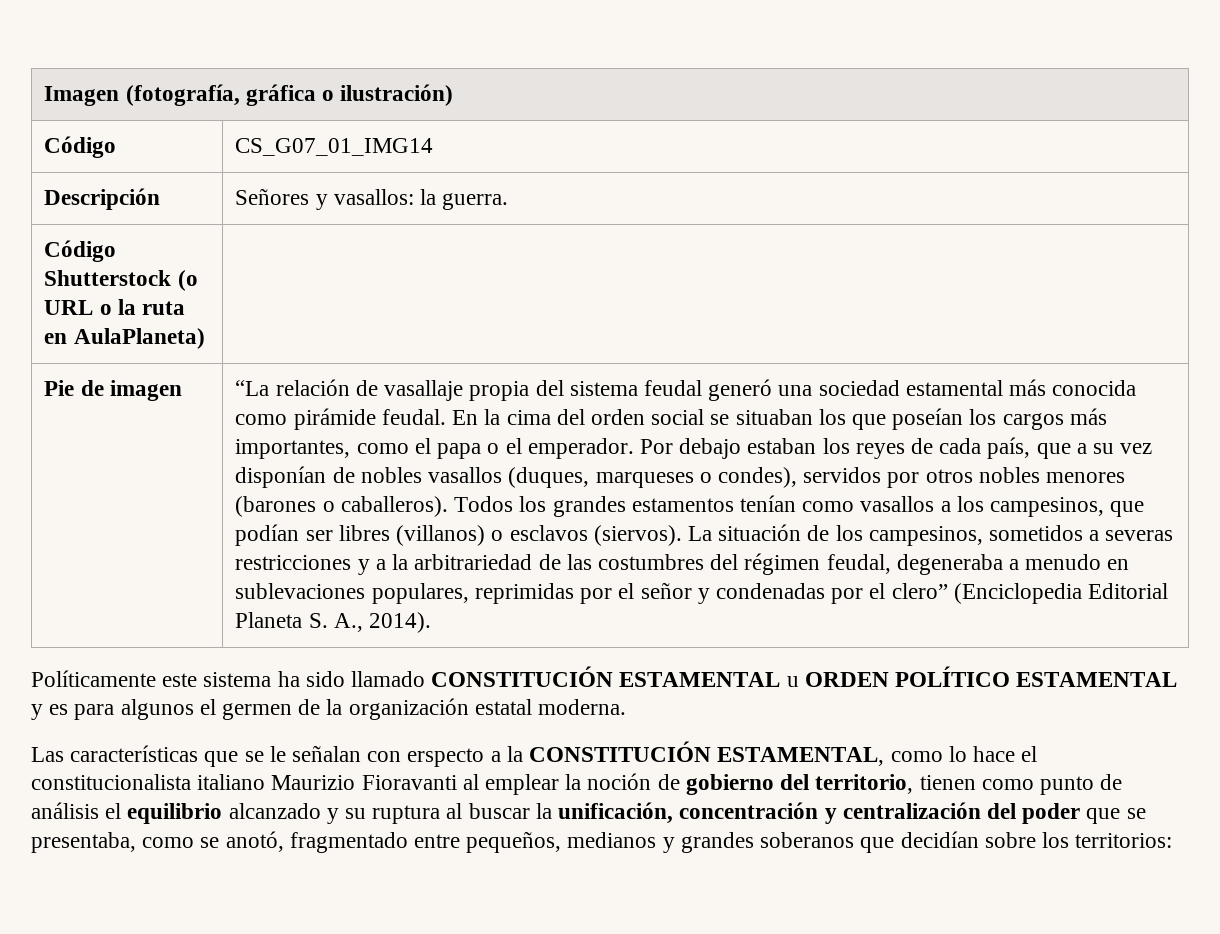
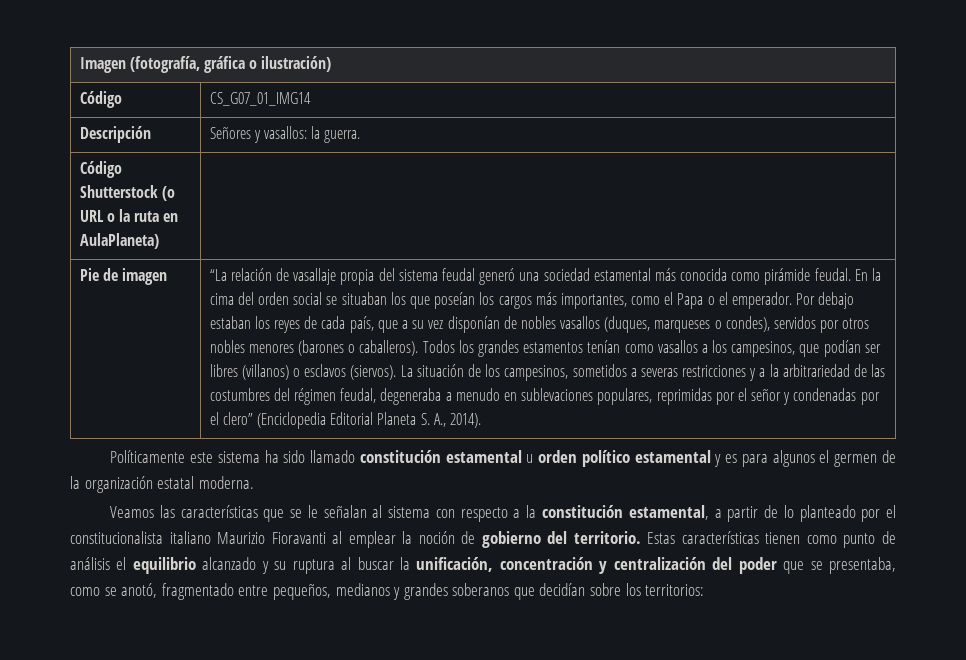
[437,443,482,459] papa -> [677,293,704,309] Papa
[431,666,1178,687] CONSTITUCIÓN ESTAMENTAL u ORDEN POLÍTICO ESTAMENTAL -> [359,450,711,467] constitución estamental u orden político estamental
[31,747,64,762] Las -> [110,505,175,518] Veamos las
[367,741,1015,767] con erspecto a la CONSTITUCIÓN ESTAMENTAL, como lo hace -> [372,505,881,522] al sistema con respecto a la constitución estamental, a partir de lo planteado por
[815,774,914,794] territorio, -> [573,531,759,544] territorio. Estas características

